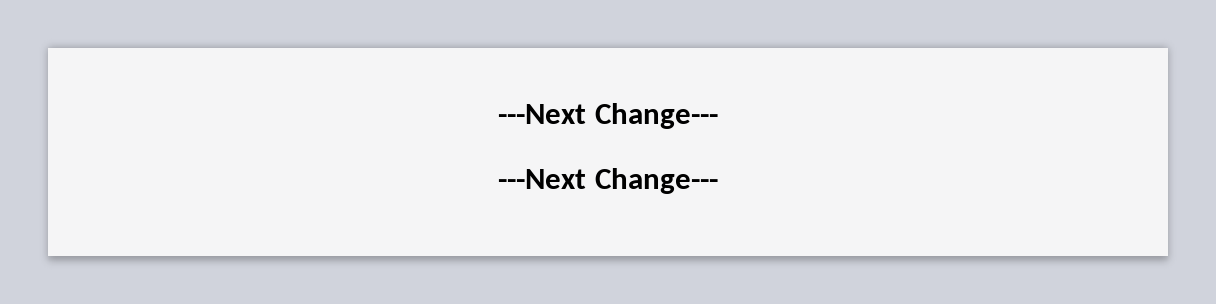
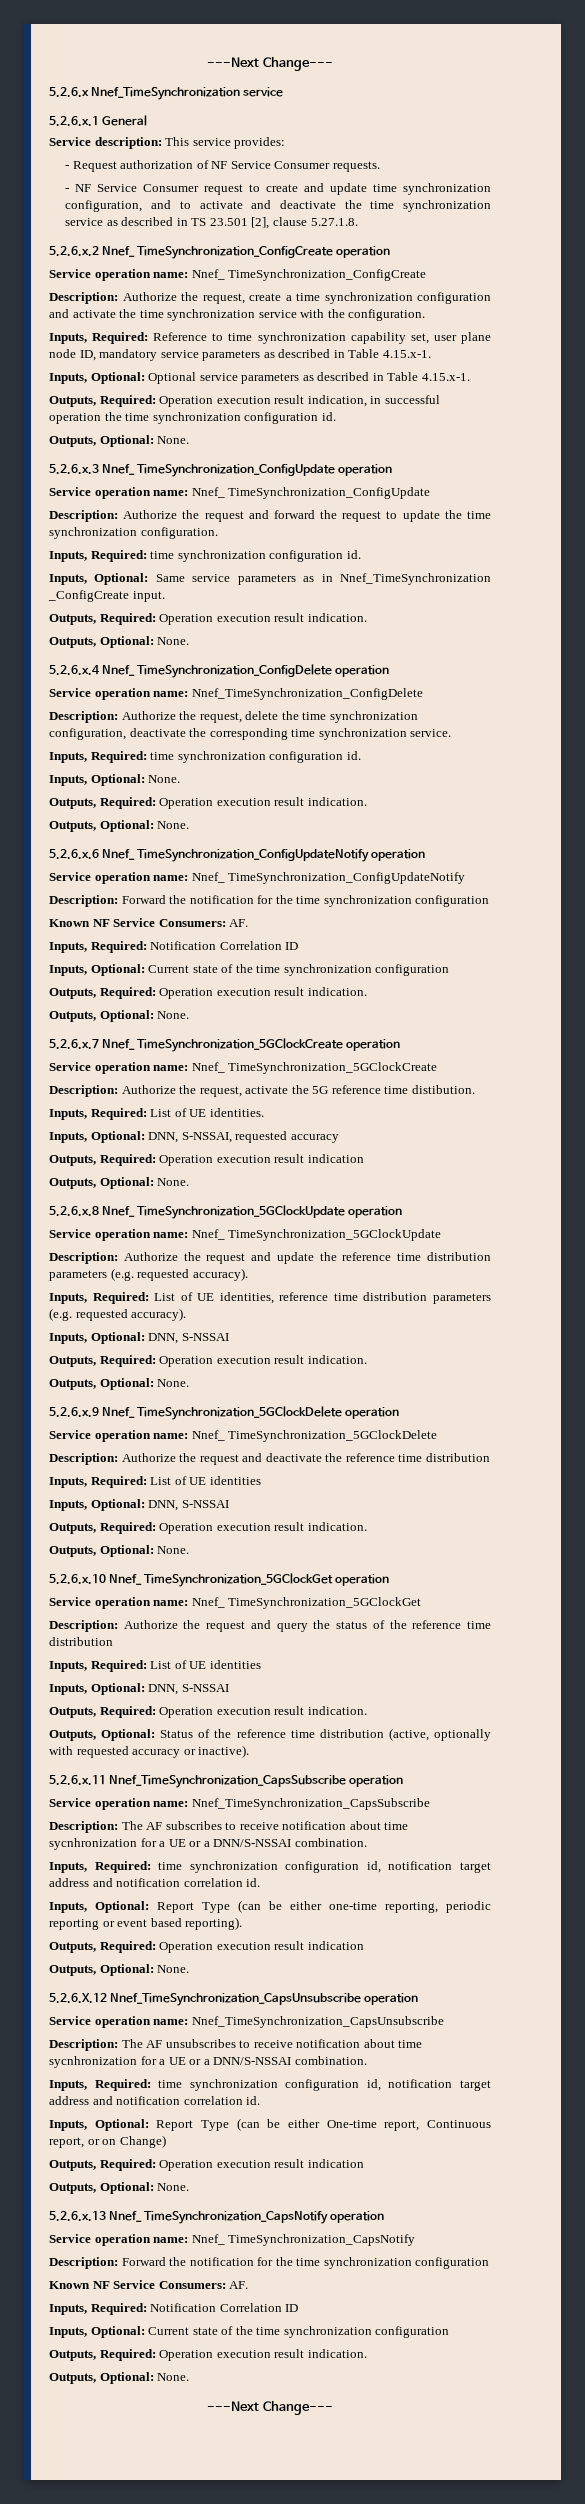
[498,103,718,129] ---Next Change--- -> [207,57,333,71] [49,87,284,100] [49,115,148,126] [49,137,286,149] [65,160,380,172] [65,183,491,195] [65,200,491,212] [65,217,358,229] [49,246,391,259] [49,269,427,281] [49,292,491,304] [49,309,426,321] [49,332,491,344] [49,349,431,361] [49,372,470,384] [49,395,440,407] [49,412,336,424] [49,435,190,447] [49,464,393,477] [49,487,431,499] [49,510,492,522] [49,527,218,539] [49,550,361,562] [49,573,491,585] [48,590,165,602] [49,613,367,625] [49,636,190,648] [49,664,390,678] [49,688,423,700] [49,711,418,723] [49,728,452,740] [49,751,361,763] [49,774,181,786] [49,797,367,809] [49,820,190,832] [49,849,426,862] [49,872,466,884] [49,895,490,907] [49,918,249,927] [49,941,299,953] [49,964,450,976] [49,987,367,999] [49,1010,190,1022] [49,1038,401,1052] [49,1062,438,1074] [49,1085,475,1097] [49,1108,264,1120] [49,1131,339,1143] [49,1154,364,1166] [49,1177,190,1189] [49,1205,403,1219] [49,1229,442,1241] [49,1252,491,1264] [49,1268,248,1281] [49,1292,491,1304] [49,1308,187,1321] [49,1332,229,1344] [49,1355,367,1367] [49,1378,190,1390] [49,1406,400,1420] [49,1430,438,1442] [49,1453,490,1465] [49,1476,261,1488] [49,1499,229,1511] [49,1522,367,1534] [49,1545,190,1557] [49,1573,390,1587] [49,1597,422,1609] [49,1620,492,1632] [49,1637,113,1646] [49,1660,261,1672] [49,1683,229,1695] [49,1706,367,1718] [49,1728,491,1741] [49,1745,250,1758] [49,1775,404,1788] [49,1798,430,1810] [49,1821,409,1833] [49,1838,367,1850] [49,1861,491,1873] [49,1878,261,1887] [49,1900,491,1913] [49,1917,243,1930] [49,1941,364,1953] [49,1964,190,1976] [49,1993,419,2006] [49,2016,444,2028] [49,2039,423,2051] [49,2056,367,2068] [49,2079,491,2091] [49,2096,261,2105] [49,2118,492,2131] [49,2135,166,2148] [49,2159,364,2171] [49,2182,190,2194] [49,2211,385,2224] [49,2234,416,2246] [49,2257,490,2269] [49,2280,249,2289] [49,2303,299,2315] [49,2326,450,2338] [49,2349,367,2361] [49,2372,190,2384] ---Next Change--- // 5.2.6.x Nnef_TimeSynchronization service // 5.2.6.x.1 General // Service description: This service provides: // - Request authorization of NF Service Consumer requests. // - NF Service Consumer request to create and update time synchronization configuration, and to activate and deactivate the time synchronization service as described in TS 23.501 [2], clause 5.27.1.8. // 5.2.6.x.2 Nnef_ TimeSynchronization_ConfigCreate operation // Service operation name: Nnef_ TimeSynchronization_ConfigCreate // Description: Authorize the request, create a time synchronization configuration and activate the time synchronization service with the configuration. // Inputs, Required: Reference to time synchronization capability set, user plane node ID, mandatory service parameters as described in Table 4.15.x-1. // Inputs, Optional: Optional service parameters as described in Table 4.15.x-1. // Outputs, Required: Operation execution result indication, in successful operation the time synchronization configuration id. // Outputs, Optional: None. // 5.2.6.x.3 Nnef_ TimeSynchronization_ConfigUpdate operation // Service operation name: Nnef_ TimeSynchronization_ConfigUpdate // Description: Authorize the request and forward the request to update the time synchronization configuration. // Inputs, Required: time synchronization configuration id. // Inputs, Optional: Same service parameters as in Nnef_TimeSynchronization _ConfigCreate input. // Outputs, Required: Operation execution result indication. // Outputs, Optional: None. // 5.2.6.x.4 Nnef_ TimeSynchronization_ConfigDelete operation // Service operation name: Nnef_TimeSynchronization_ConfigDelete // Description: Authorize the request, delete the time synchronization configuration, deactivate the corresponding time synchronization service. // Inputs, Required: time synchronization configuration id. // Inputs, Optional: None. // Outputs, Required: Operation execution result indication. // Outputs, Optional: None. // 5.2.6.x.6 Nnef_ TimeSynchronization_ConfigUpdateNotify operation // Service operation name: Nnef_ TimeSynchronization_ConfigUpdateNotify // Description: Forward the notification for the time synchronization configuration // Known NF Service Consumers: AF. // Inputs, Required: Notification Correlation ID // Inputs, Optional: Current state of the time synchronization configuration // Outputs, Required: Operation execution result indication. // Outputs, Optional: None. // 5.2.6.x.7 Nnef_ TimeSynchronization_5GClockCreate operation // Service operation name: Nnef_ TimeSynchronization_5GClockCreate // Description: Authorize the request, activate the 5G reference time distibution. // Inputs, Required: List of UE identities. // Inputs, Optional: DNN, S-NSSAI, requested accuracy // Outputs, Required: Operation execution result indication // Outputs, Optional: None. // 5.2.6.x.8 Nnef_ TimeSynchronization_5GClockUpdate operation // Service operation name: Nnef_ TimeSynchronization_5GClockUpdate // Description: Authorize the request and update the reference time distribution parameters (e.g. requested accuracy). // Inputs, Required: List of UE identities, reference time distribution parameters (e.g. requested accuracy). // Inputs, Optional: DNN, S-NSSAI // Outputs, Required: Operation execution result indication. // Outputs, Optional: None. // 5.2.6.x.9 Nnef_ TimeSynchronization_5GClockDelete operation // Service operation name: Nnef_ TimeSynchronization_5GClockDelete // Description: Authorize the request and deactivate the reference time distribution // Inputs, Required: List of UE identities // Inputs, Optional: DNN, S-NSSAI // Outputs, Required: Operation execution result indication. // Outputs, Optional: None. // 5.2.6.x.10 Nnef_ TimeSynchronization_5GClockGet operation // Service operation name: Nnef_ TimeSynchronization_5GClockGet // Description: Authorize the request and query the status of the reference time distribution // Inputs, Required: List of UE identities // Inputs, Optional: DNN, S-NSSAI // Outputs, Required: Operation execution result indication. // Outputs, Optional: Status of the reference time distribution (active, optionally with requested accuracy or inactive). // 5.2.6.x.11 Nnef_TimeSynchronization_CapsSubscribe operation // Service operation name: Nnef_TimeSynchronization_CapsSubscribe // Description: The AF subscribes to receive notification about time sycnhronization for a UE or a DNN/S-NSSAI combination. // Inputs, Required: time synchronization configuration id, notification target address and notification correlation id. // Inputs, Optional: Report Type (can be either one-time reporting, periodic reporting or event based reporting). // Outputs, Required: Operation execution result indication // Outputs, Optional: None. // 5.2.6.X.12 Nnef_TimeSynchronization_CapsUnsubscribe operation // Service operation name: Nnef_TimeSynchronization_CapsUnsubscribe // Description: The AF unsubscribes to receive notification about time sycnhronization for a UE or a DNN/S-NSSAI combination. // Inputs, Required: time synchronization configuration id, notification target address and notification correlation id. // Inputs, Optional: Report Type (can be either One-time report, Continuous report, or on Change) // Outputs, Required: Operation execution result indication // Outputs, Optional: None. // 5.2.6.x.13 Nnef_ TimeSynchronization_CapsNotify operation // Service operation name: Nnef_ TimeSynchronization_CapsNotify // Description: Forward the notification for the time synchronization configuration // Known NF Service Consumers: AF. // Inputs, Required: Notification Correlation ID // Inputs, Optional: Current state of the time synchronization configuration // Outputs, Required: Operation execution result indication. // Outputs, Optional: None.

